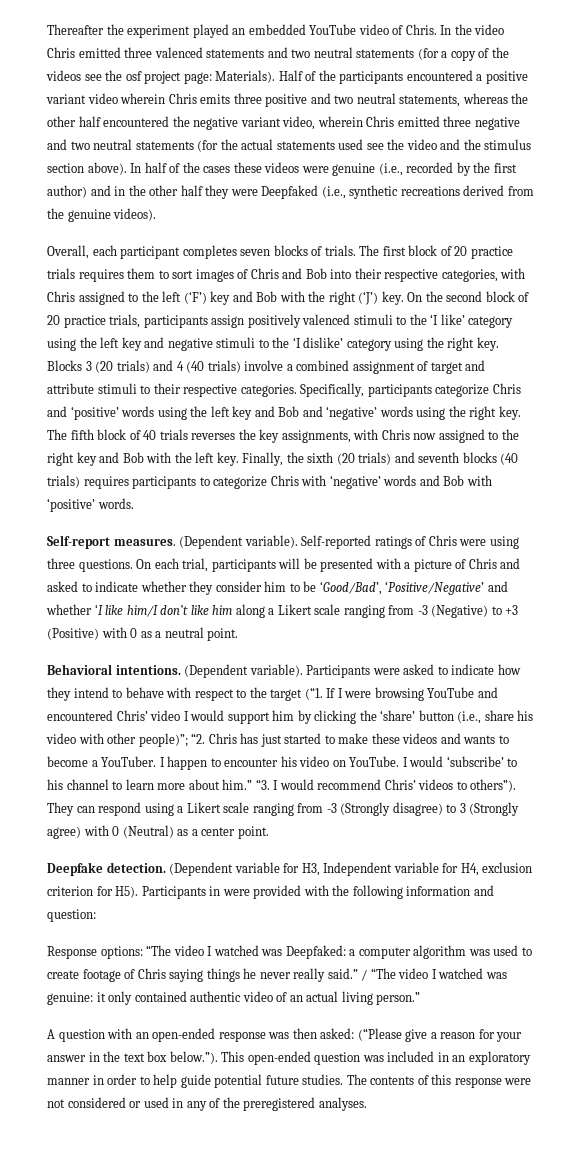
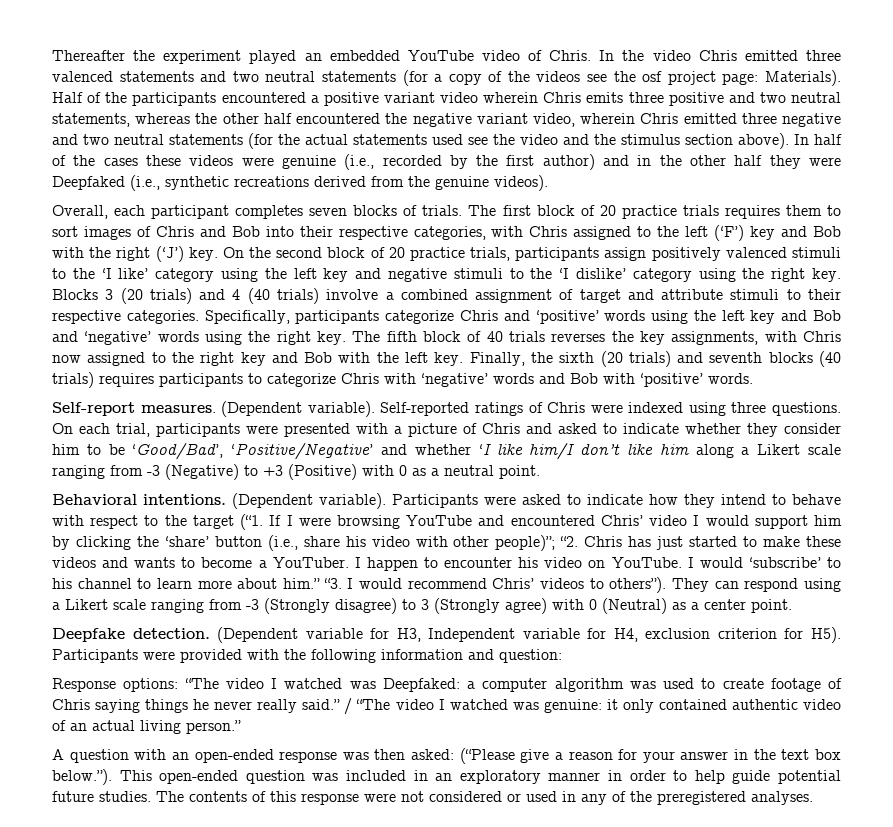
(487, 542) none -> [628,402,684,413] indexed
[278,558,317,569] will be -> [246,425,278,434] were
[209,886,221,896] in -> (138, 656) none

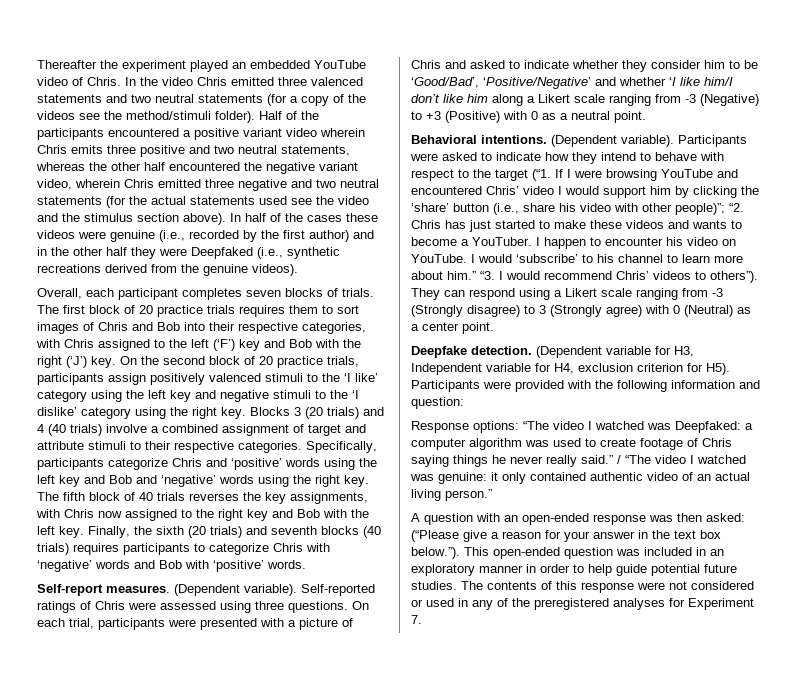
[642,70,841,86] osf project page: Materials). -> [126,111,255,123] method/stimuli folder).
[628,402,684,413] indexed -> [160,601,216,610] assessed
[751,791,813,805] analyses. -> [613,598,754,610] [411,615,422,624] analyses for Experiment 7.

